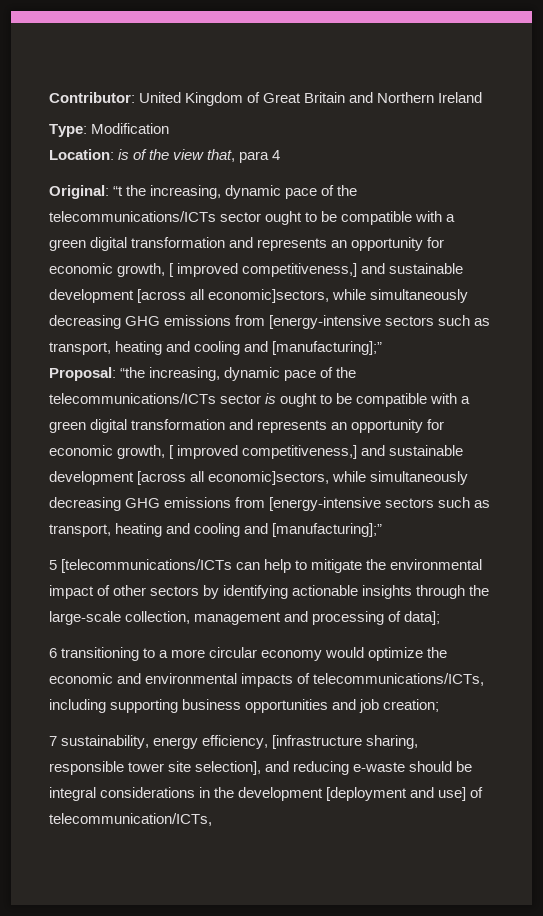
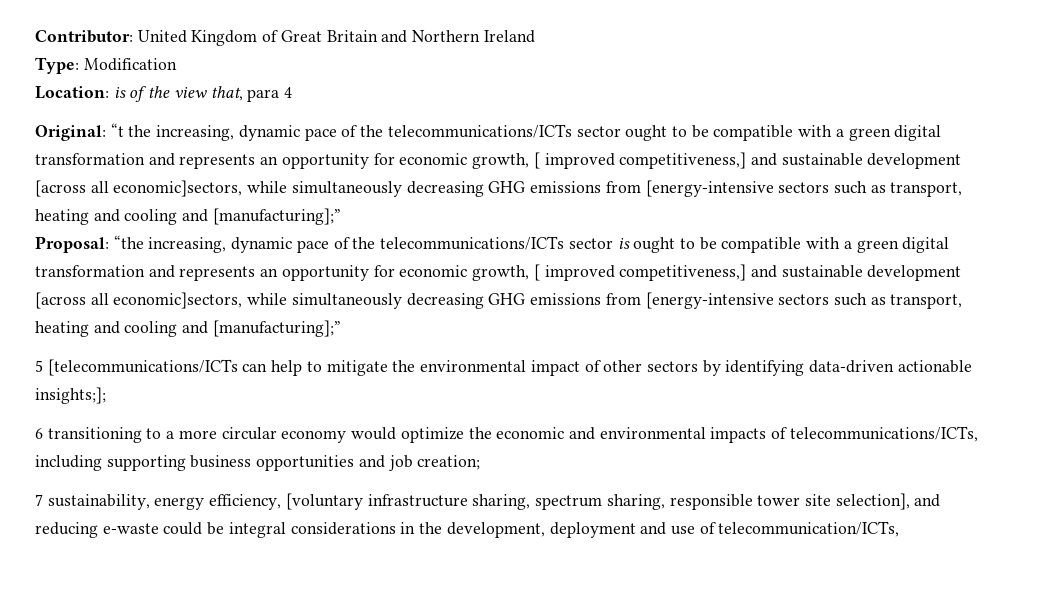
[292,585,490,599] [49,611,441,625] actionable insights through the large-scale collection, management and processing of data]; -> [809,360,972,373] [35,387,106,404] data-driven actionable insights;];
[272,735,363,749] [infrastructure -> [285,493,603,510] [voluntary infrastructure sharing, spectrum
[409,761,453,772] should -> [163,522,203,535] could
[238,787,467,801] development [deployment and use] -> [446,522,695,538] development, deployment and use

